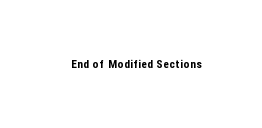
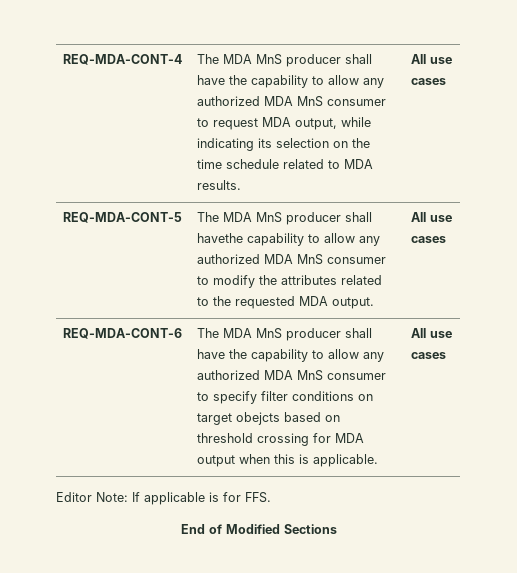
(71, 64) none -> [63,54,183,65] [197,54,373,67] [197,75,385,88] [197,96,387,107] [197,117,372,130] [197,138,371,151] [197,159,374,169] [197,180,242,190] [411,54,453,64] [411,78,447,85] [63,212,183,223] [197,212,373,225] [197,233,381,246] [197,254,387,265] [197,275,383,288] [197,296,375,309] [411,212,453,222] [411,236,447,243] [63,328,183,339] [197,328,373,341] [197,349,385,362] [197,370,387,381] [197,391,374,404] [197,412,341,425] [197,433,365,446] [197,454,379,467] [411,328,453,338] [411,352,447,359] [56,492,271,505] REQ-MDA-CONT-4 | The MDA MnS producer shall have the capability to allow any authorized MDA MnS consumer to request MDA output, while indicating its selection on the time schedule related to MDA results. | All use cases // REQ-MDA-CONT-5 | The MDA MnS producer shall havethe capability to allow any authorized MDA MnS consumer to modify the attributes related to the requested MDA output. | All use cases // REQ-MDA-CONT-6 | The MDA MnS producer shall have the capability to allow any authorized MDA MnS consumer to specify filter conditions on target obejcts based on threshold crossing for MDA output when this is applicable. | All use cases // Editor Note: If applicable is for FFS. //

